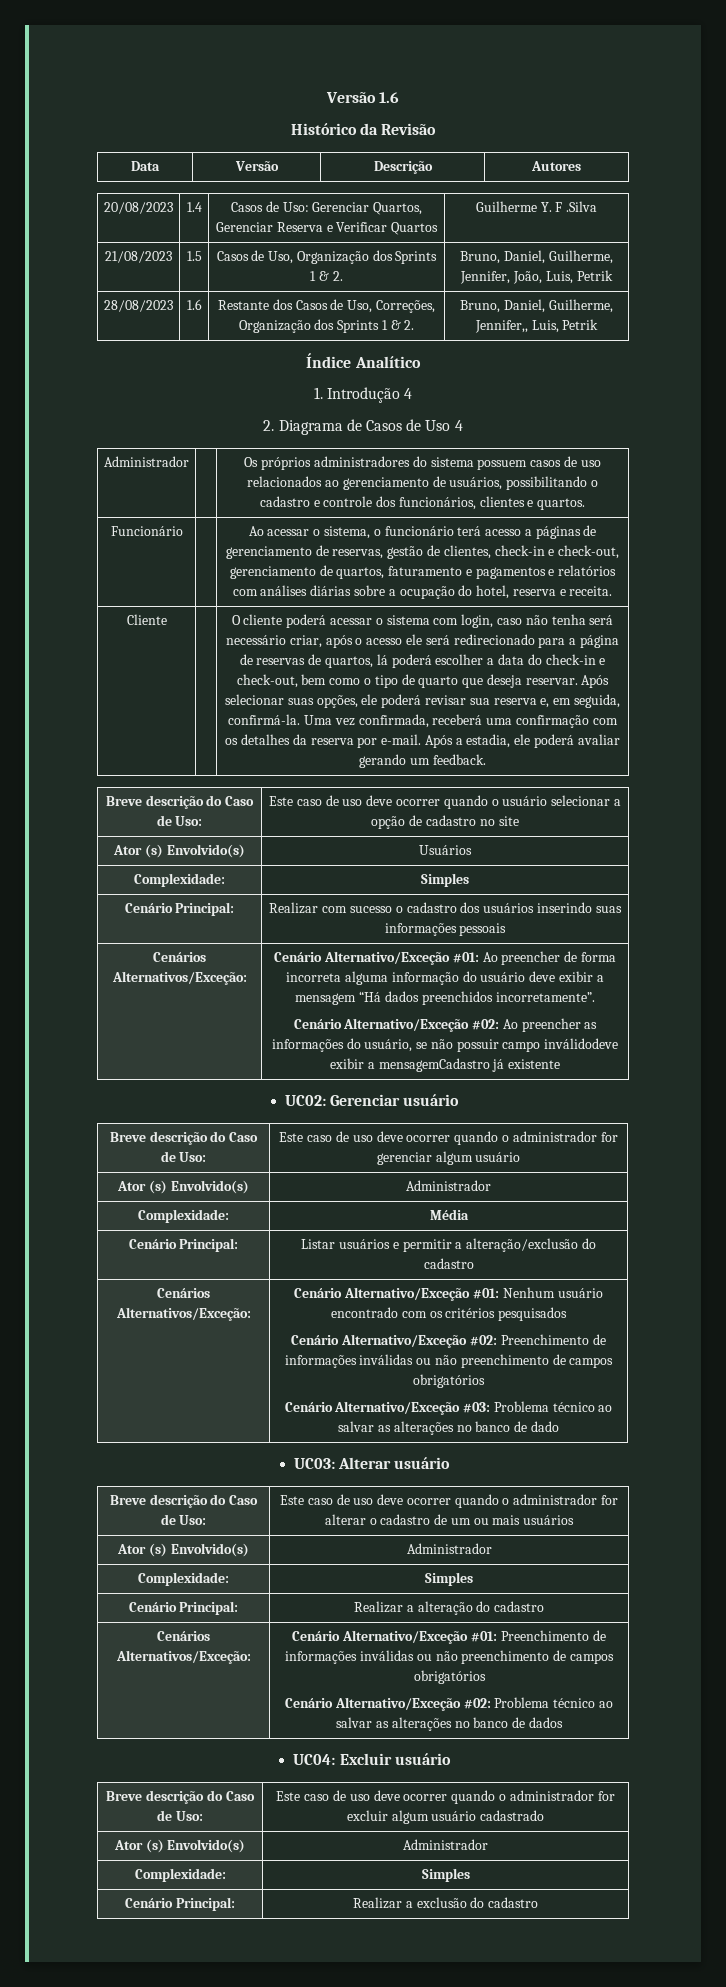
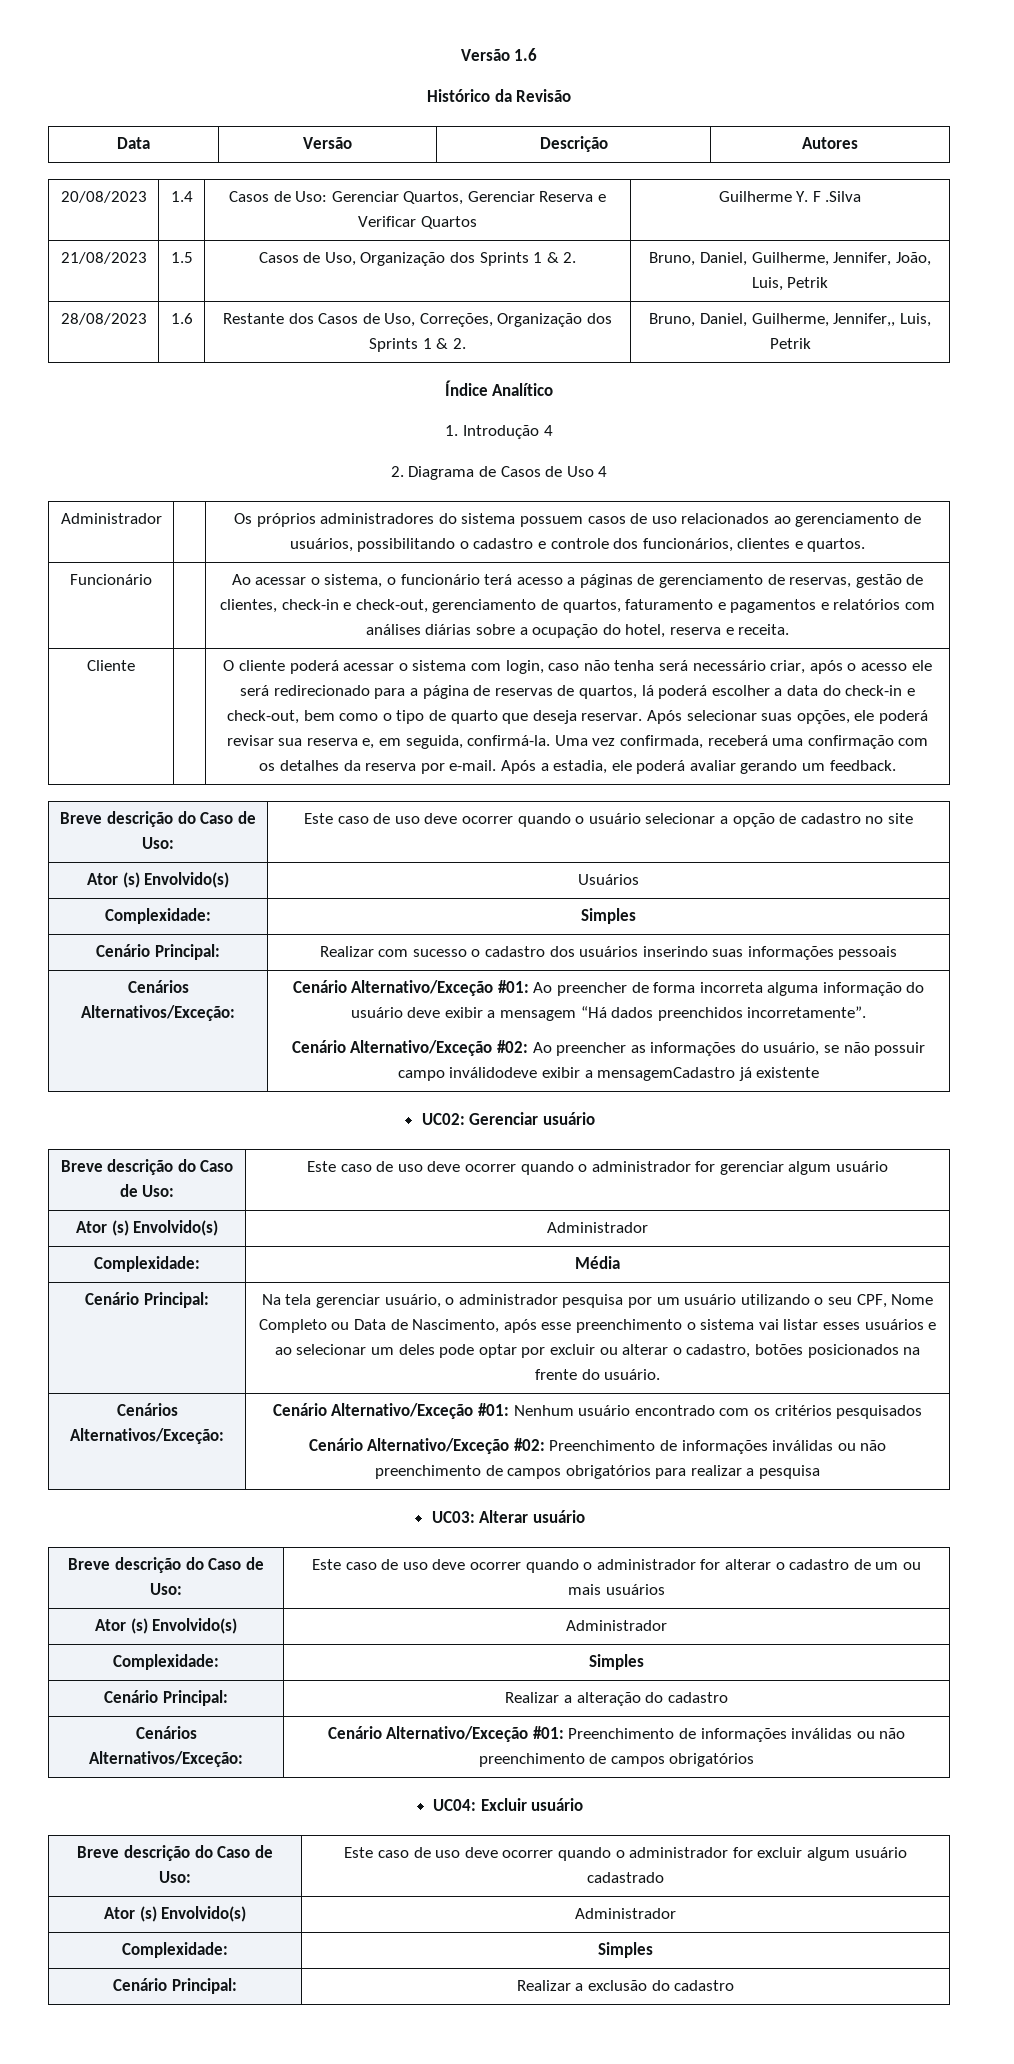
[301,1238,596,1252] [423,1258,474,1269] Listar usuários e permitir a alteração/exclusão do cadastro -> [261,1294,934,1308] [258,1319,937,1333] [274,1344,921,1358] [534,1369,661,1380] Na tela gerenciar usuário, o administrador pesquisa por um usuário utilizando o seu CPF, Nome Completo ou Data de Nascimento, após esse preenchimento o sistema vai listar esses usuários e ao selecionar um deles pode optar por excluir ou alterar o cadastro, botões posicionados na frente do usuário.
[284,1401,613,1415] [338,1421,559,1435] // Cenário Alternativo/Exceção #03: Problema técnico ao salvar as alterações no banco de dado -> [655,1465,821,1479] para realizar a pesquisa
[285,1697,613,1711] [336,1717,563,1731] // Cenário Alternativo/Exceção #02: Problema técnico ao salvar as alterações no banco de dados -> (755, 1760) none

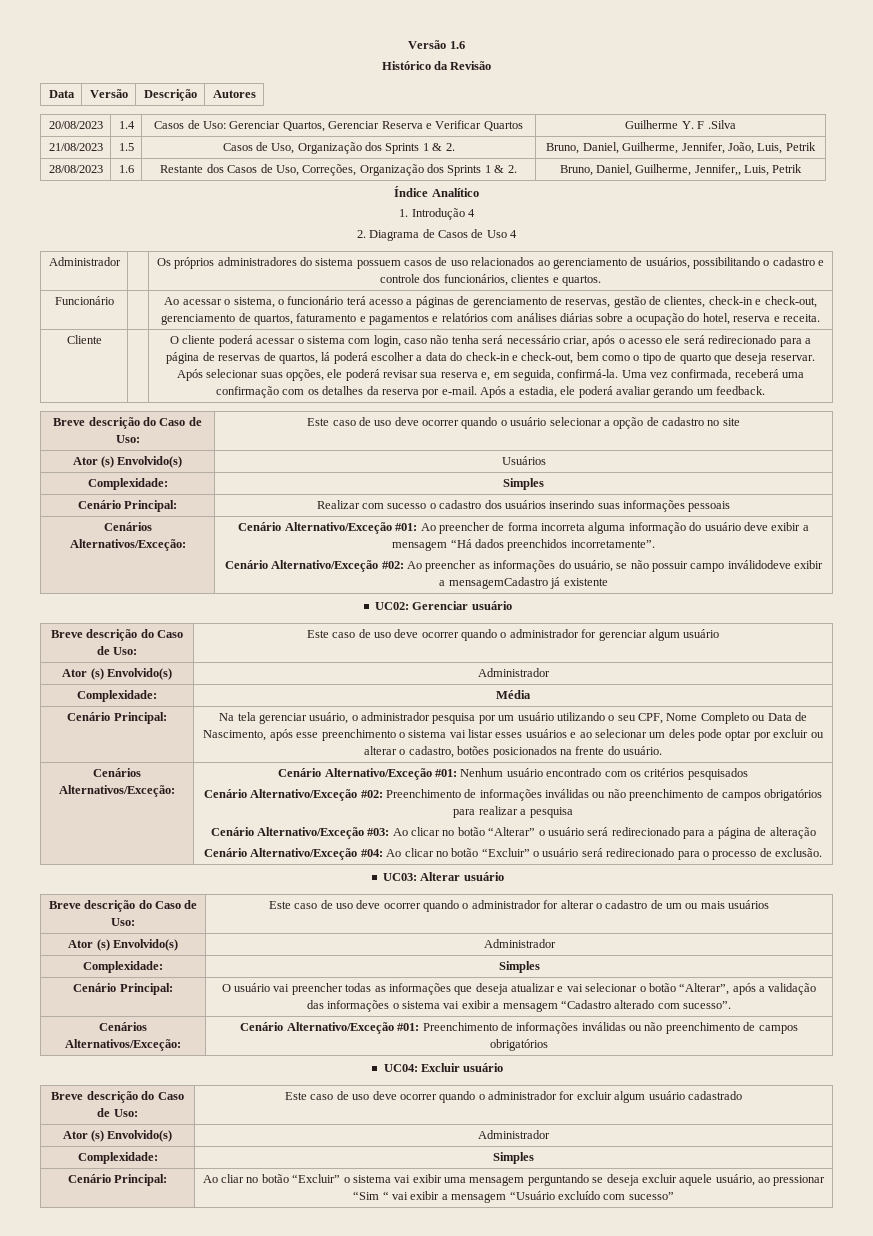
(821, 1472) none -> [210,827,816,839] [204,848,822,860] // Cenário Alternativo/Exceção #03: Ao clicar no botão “Alterar” o usuário será redirecionado para a página de alteração // Cenário Alternativo/Exceção #04: Ao clicar no botão “Excluir” o usuário será redirecionado para o processo de exclusão.
[505,1692,728,1706] Realizar a alteração do cadastro -> [221,983,817,995] [306,1000,732,1012] O usuário vai preencher todas as informações que deseja atualizar e vai selecionar o botão “Alterar”, após a validação das informações o sistema vai exibir a mensagem “Cadastro alterado com sucesso”.
[516,1980,735,1991] Realizar a exclusão do cadastro -> [202,1174,826,1186] [353,1191,674,1203] Ao cliar no botão “Excluir” o sistema vai exibir uma mensagem perguntando se deseja excluir aquele usuário, ao pressionar “Sim “ vai exibir a mensagem “Usuário excluído com sucesso”

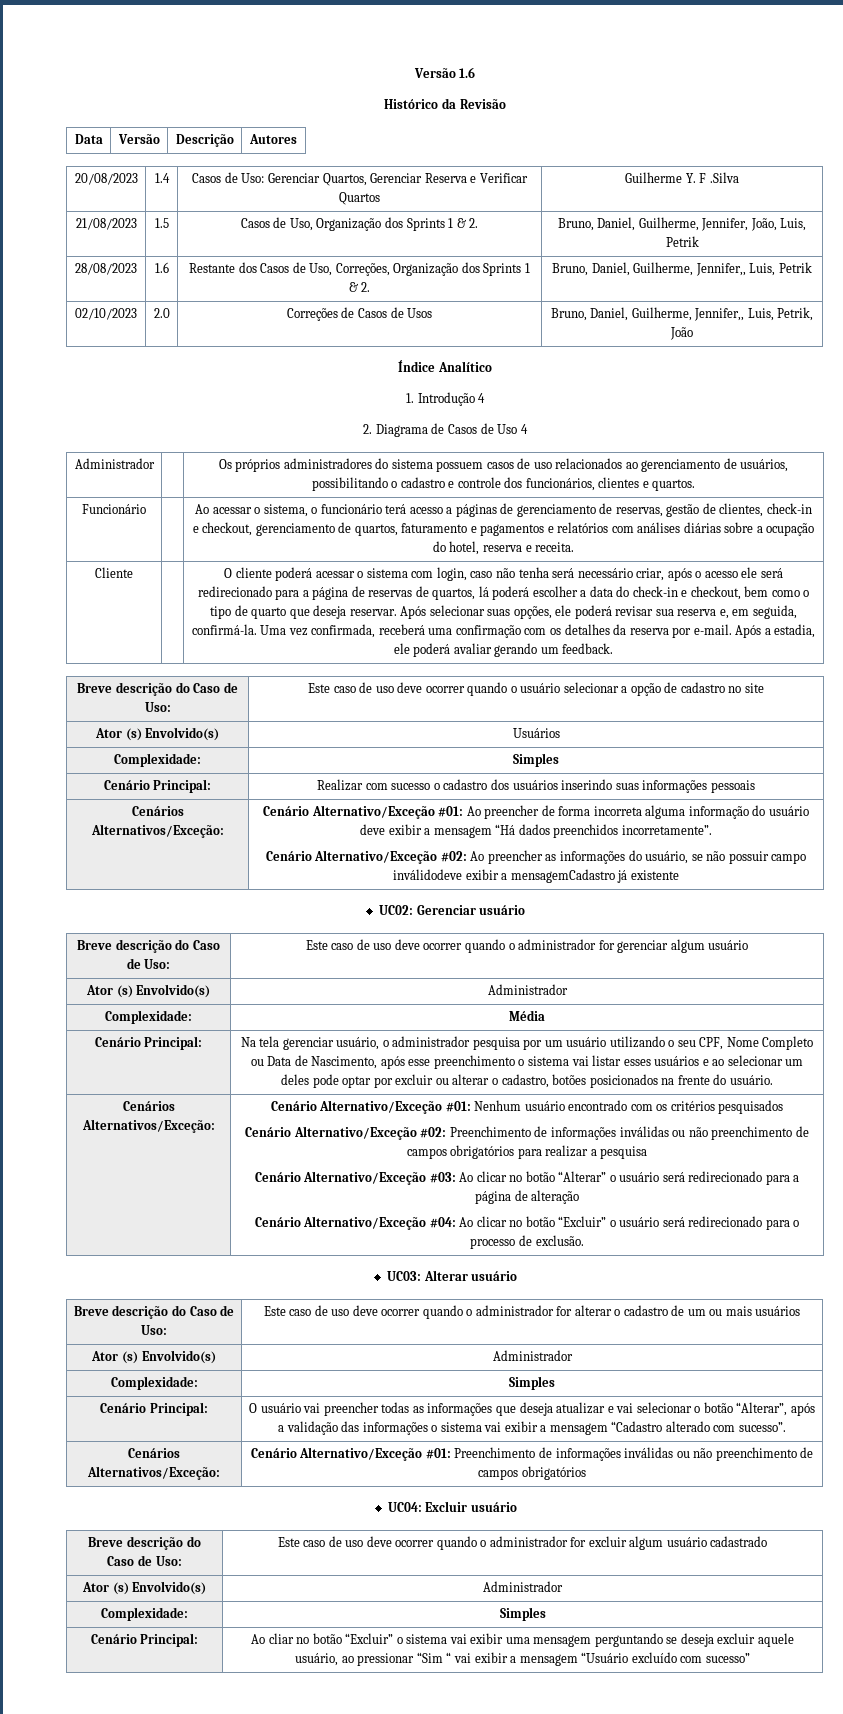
(803, 168) none -> [75,308,137,320] [153,308,170,318] [286,307,433,321] [550,307,814,321] [670,327,693,340] // 02/10/2023 | 2.0 | Correções de Casos de Usos | Bruno, Daniel, Guilherme, Jennifer,, Luis, Petrik, João
[764,296,817,308] check-out, -> [202,522,253,536] checkout,
[521,352,574,364] check-out, -> [690,586,741,600] checkout,

